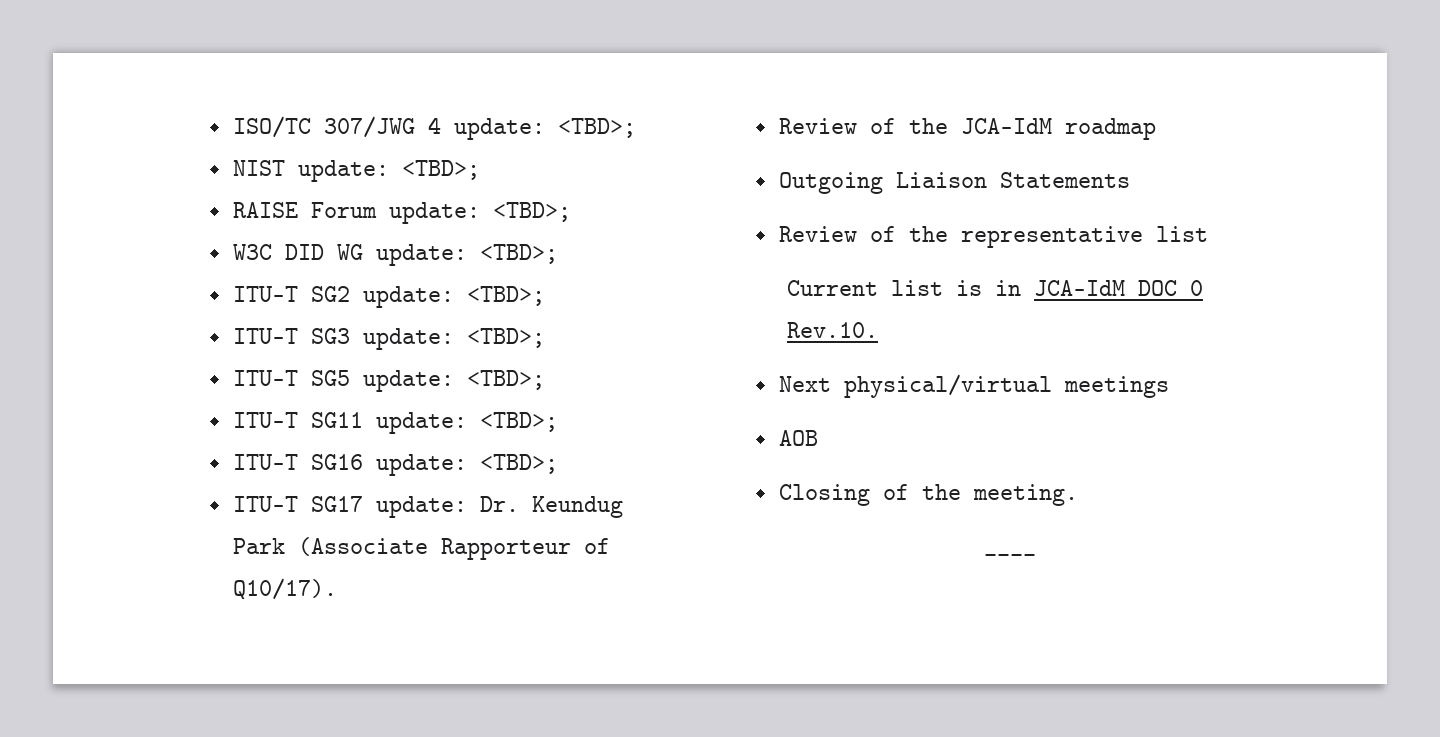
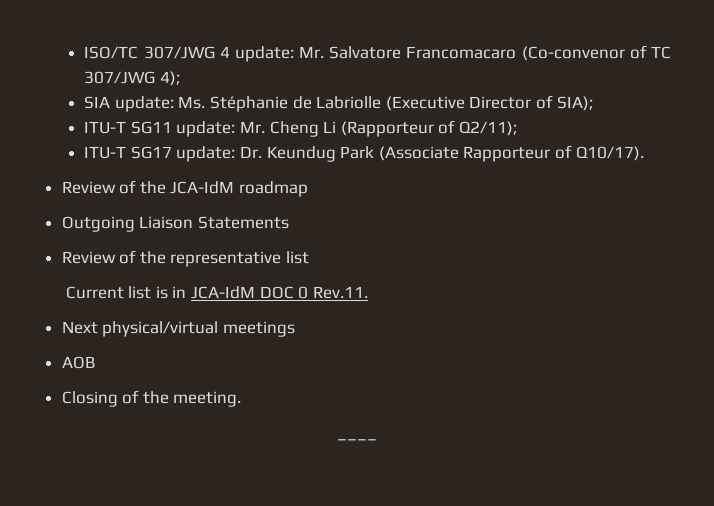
[558,118,637,138] [233,160,481,182] [233,202,572,224] [233,244,559,266] [233,286,546,308] [233,328,546,350] [233,370,546,392] [233,412,559,434] [233,454,559,476] <TBD>; // NIST update: <TBD>; // RAISE Forum update: <TBD>; // W3C DID WG update: <TBD>; // ITU-T SG2 update: <TBD>; // ITU-T SG3 update: <TBD>; // ITU-T SG5 update: <TBD>; // ITU-T SG11 update: <TBD>; // ITU-T SG16 update: <TBD>; -> [299,45,671,61] [84,71,180,86] [84,95,593,112] [84,120,518,137] Mr. Salvatore Francomacaro (Co-convenor of TC 307/JWG 4); // SIA update: Ms. Stéphanie de Labriolle (Executive Director of SIA); // ITU-T SG11 update: Mr. Cheng Li (Rapporteur of Q2/11);
[786,322,878,338] Rev.10. -> [312,286,368,299] Rev.11.

